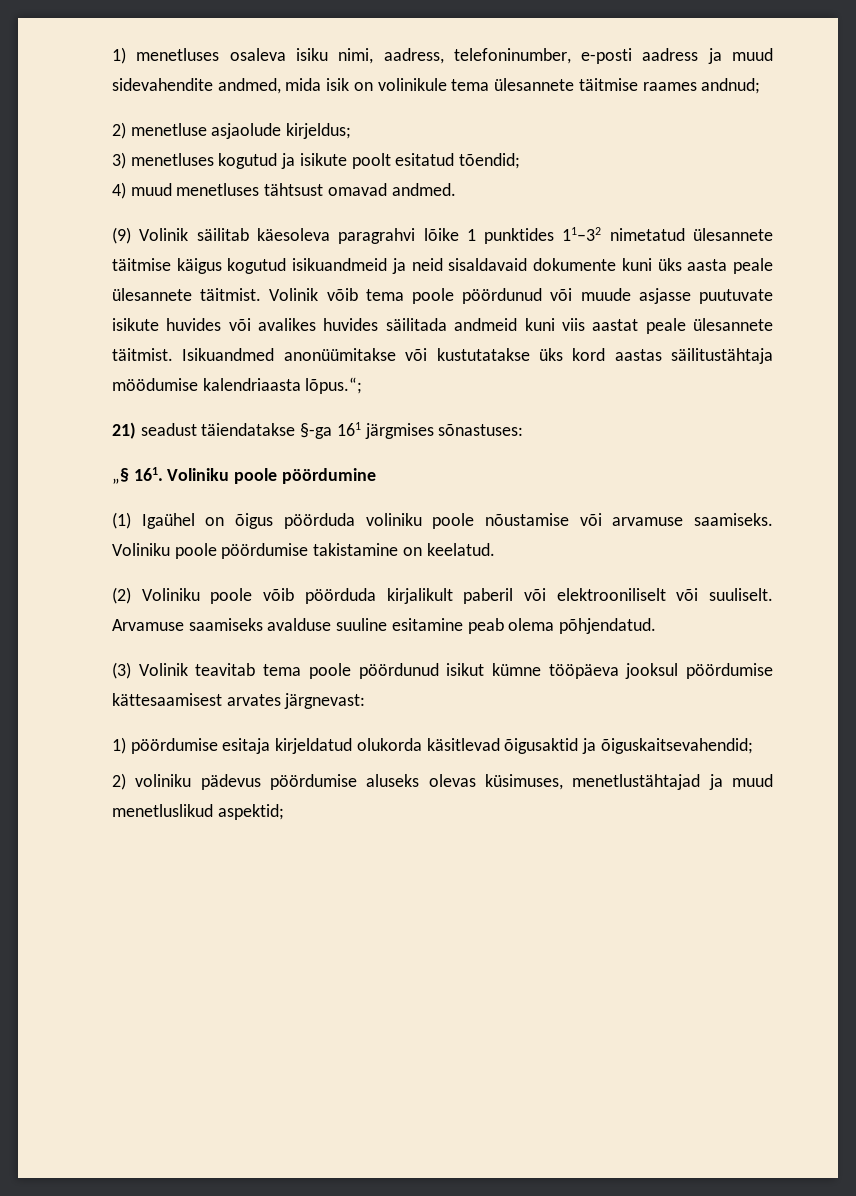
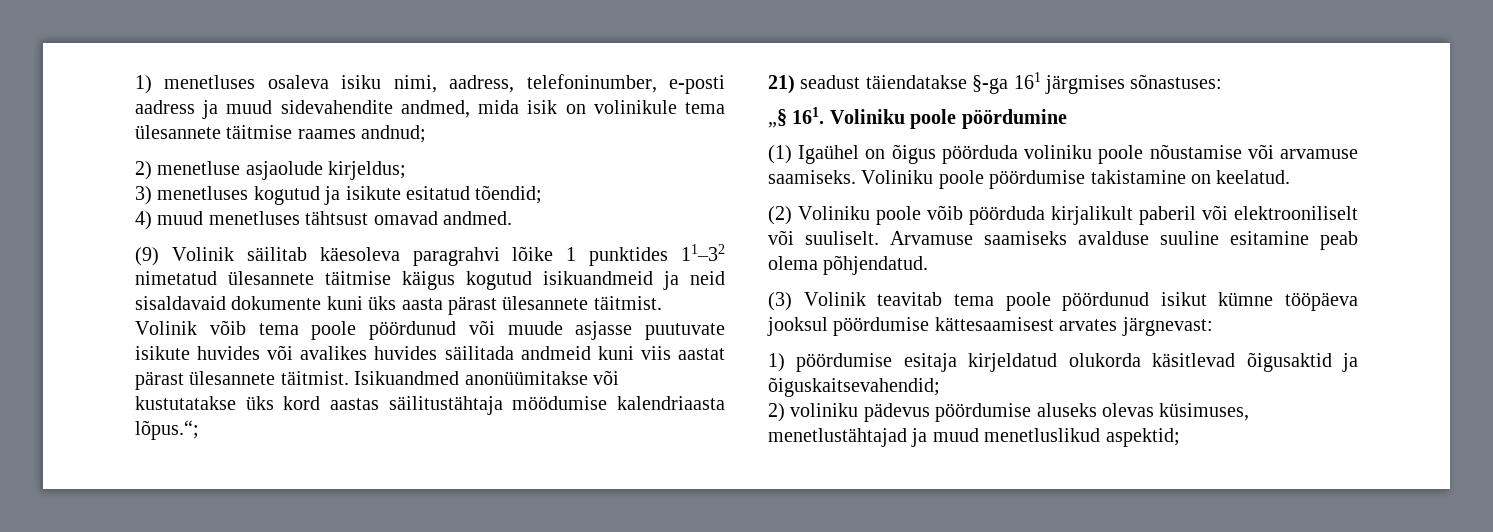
[351,153,391,169] poolt -> (401, 193) none
[733,258,774,274] peale -> [448,296,497,315] pärast
[645,318,686,334] peale -> [135,371,184,390] pärast

